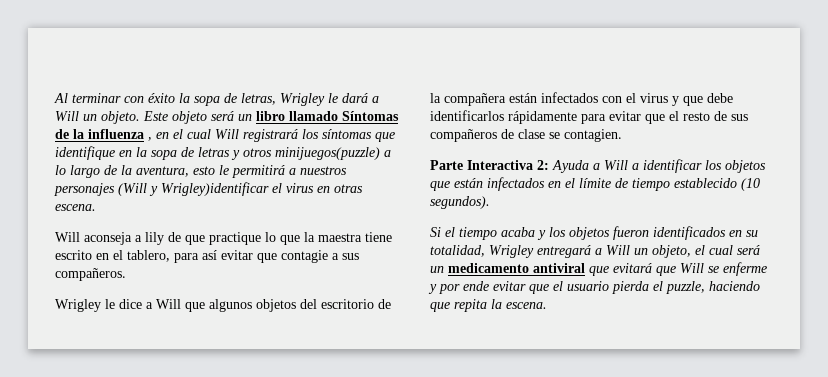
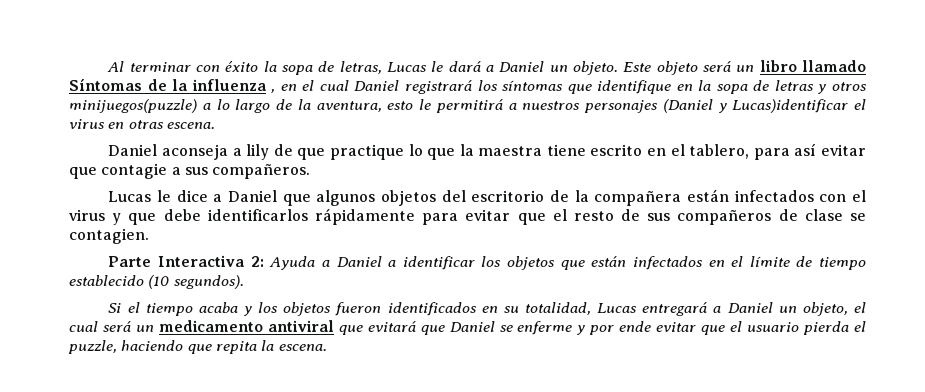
[280,93,325,106] Wrigley -> [387,62,428,72] Lucas
[55,111,79,121] Will -> [499,61,545,72] Daniel
[215,129,239,139] Will -> [354,80,400,91] Daniel
[118,182,269,196] (Will y Wrigley)identificar -> [662,99,849,113] (Daniel y Lucas)identificar
[55,232,80,242] Will -> [108,144,158,156] Daniel
[55,299,101,312] Wrigley -> [108,191,152,202] Lucas
[156,299,181,309] Will -> [228,190,278,202] Daniel
[604,160,628,170] Will -> [336,256,382,267] Daniel
[489,245,534,258] Wrigley -> [597,303,638,313] Lucas
[606,245,630,255] Will -> [727,302,773,313] Daniel
[680,263,704,273] Will -> [449,321,495,332] Daniel

